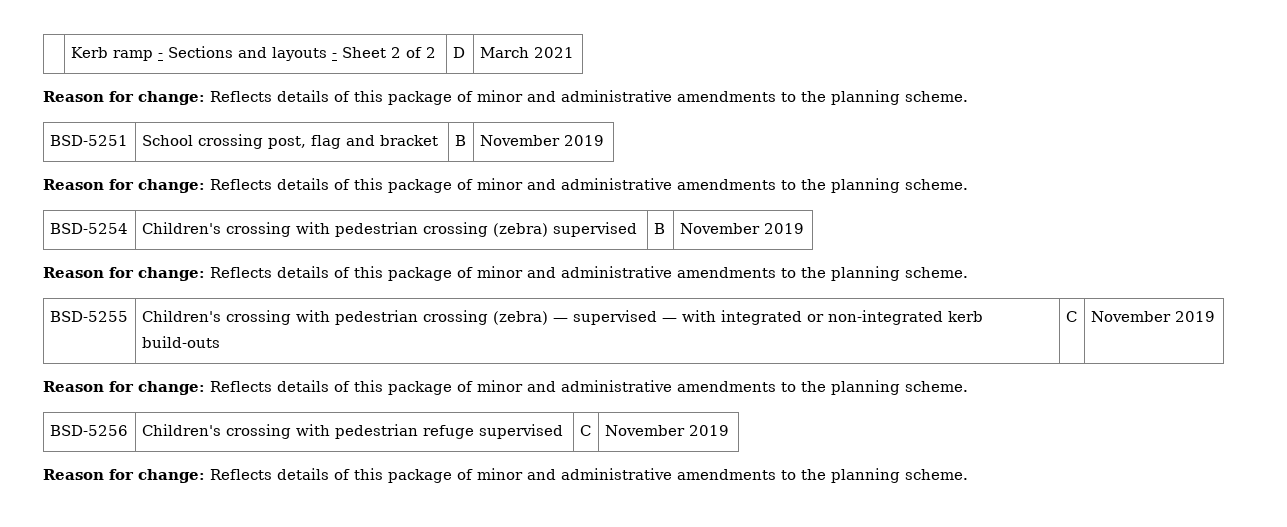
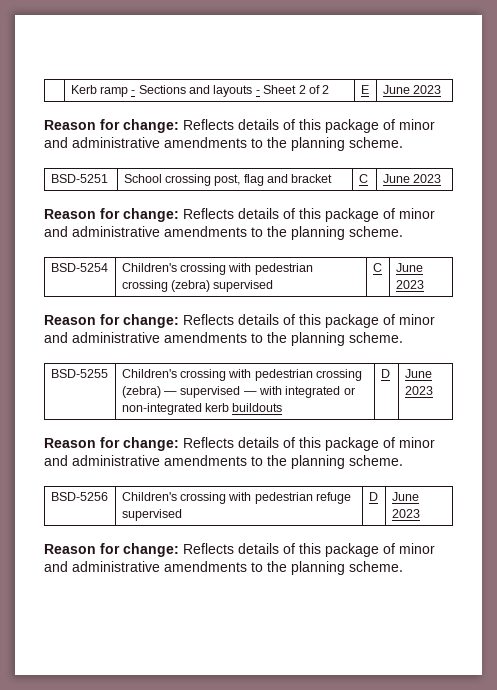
[452,47,465,58] [479,47,574,58] D | March 2021 -> [360,85,369,94] [382,85,441,94] E | June 2023
[454,135,466,146] [479,135,604,146] B | November 2019 -> [358,174,368,183] [382,174,441,183] C | June 2023
[653,223,665,234] [679,223,804,234] B | November 2019 -> [372,263,382,272] [395,263,423,272] [395,280,424,289] C | June 2023
[141,336,220,348] [1065,311,1077,322] [1090,311,1215,322] build-outs | C | November 2019 -> [232,403,283,412] [380,369,390,378] [404,369,432,378] [404,386,433,395] buildouts | D | June 2023
[579,425,591,436] [604,425,729,436] C | November 2019 -> [368,492,378,501] [391,492,419,501] [391,509,420,518] D | June 2023

